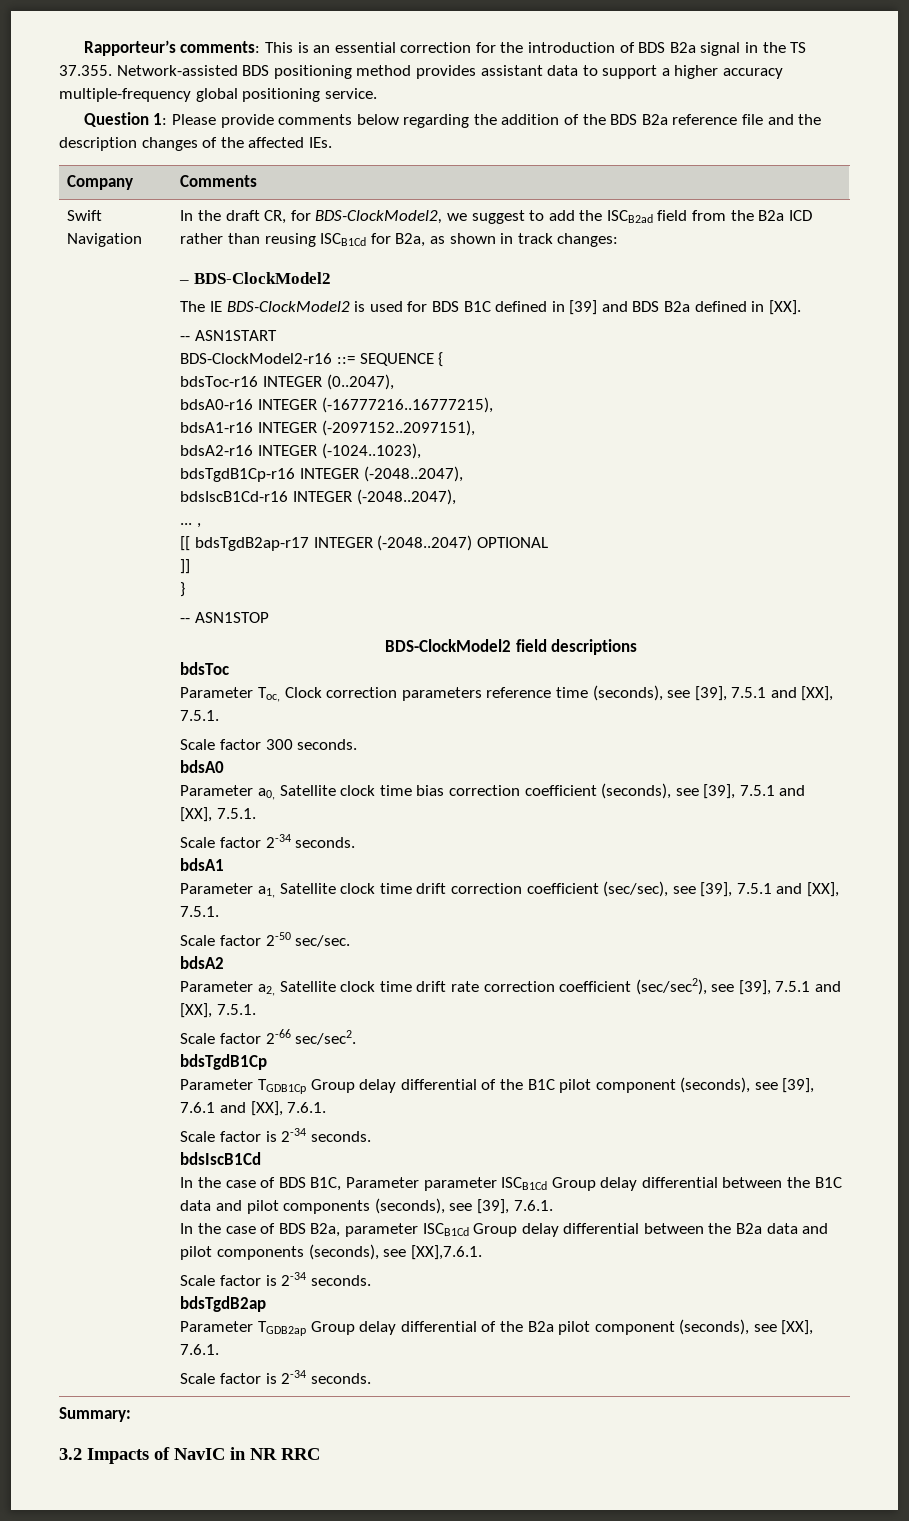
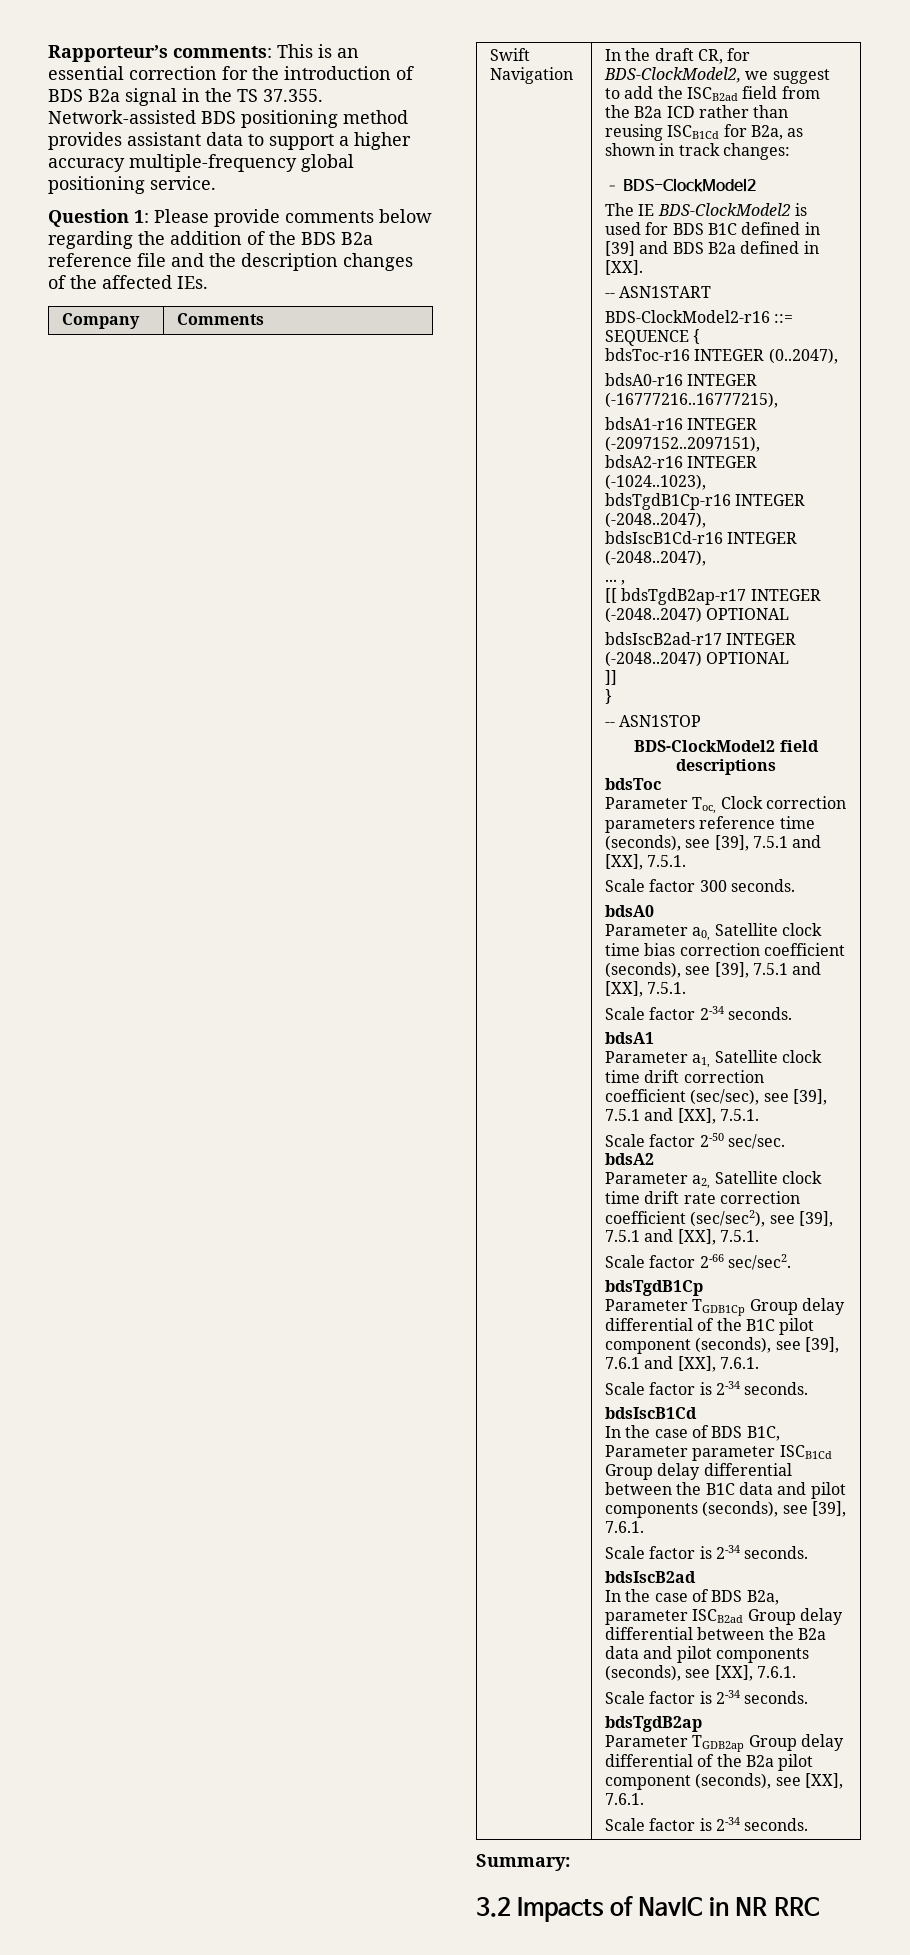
(548, 542) none -> [605,632,797,645] [605,651,790,667] // bdsIscB2ad-r17 INTEGER (-2048..2047) OPTIONAL
(553, 1205) none -> [605,1545,809,1559] [605,1571,697,1583] // Scale factor is 2-34 seconds. // bdsIscB2ad
[422,1223,469,1236] ISCB1Cd -> [692,1609,744,1623] ISCB2ad
[410,1245,482,1260] [XX],7.6.1. -> [714,1665,797,1681] [XX], 7.6.1.

